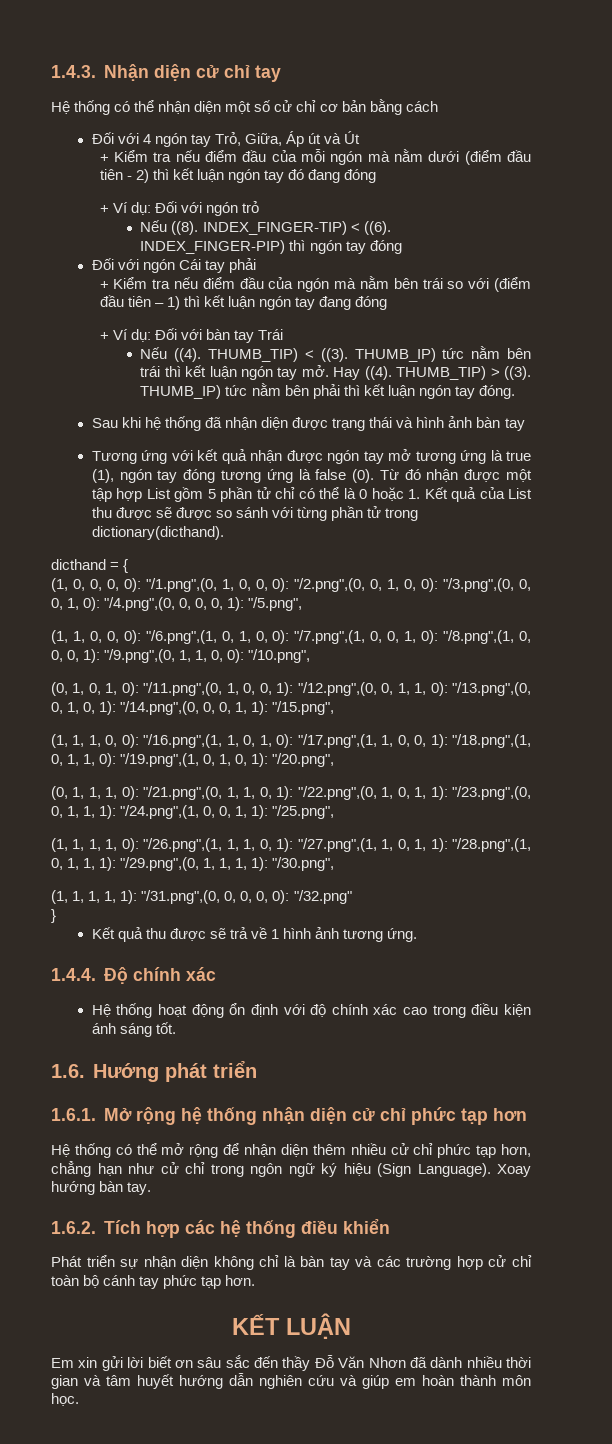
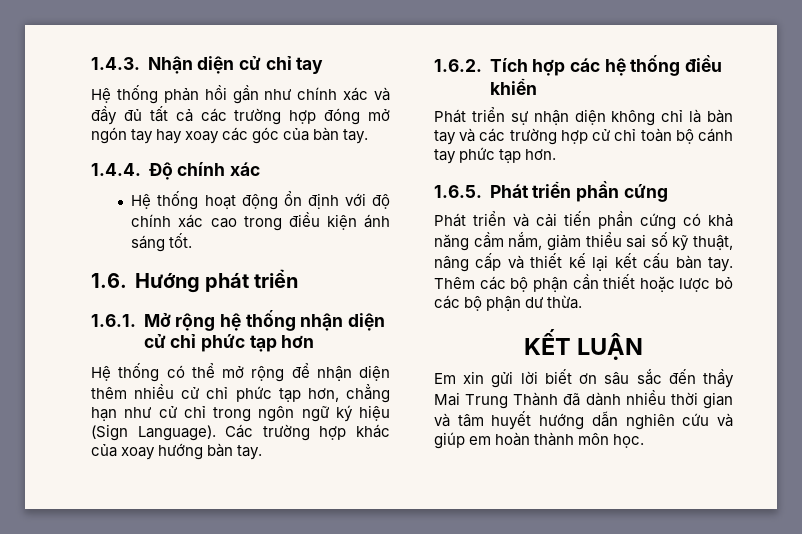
[114,99,438,115] [91,131,361,147] [99,149,532,165] [99,168,377,183] [99,201,259,216] [140,220,391,235] [140,240,402,254] [91,258,257,273] [99,276,531,292] [99,295,388,310] [99,328,283,343] [140,346,532,362] [140,365,531,380] [140,383,515,399] [91,416,525,431] [91,449,531,464] [91,469,532,483] [91,487,532,502] [91,506,419,521] [91,526,224,540] [51,559,129,573] [51,578,531,592] [51,597,303,611] [51,630,531,644] [51,649,311,663] [51,682,531,696] [51,701,335,715] [51,734,531,748] [51,753,335,767] [51,786,531,800] [51,805,335,819] [51,838,531,852] [51,857,335,871] [51,890,352,904] [51,909,56,923] [91,927,418,942] có thể nhận diện một số cử chỉ cơ bản bằng cách // Đối với 4 ngón tay Trỏ, Giữa, Áp út và Út // + Kiểm tra nếu điểm đầu của mỗi ngón mà nằm dưới (điểm đầu tiên - 2) thì kết luận ngón tay đó đang đóng // + Ví dụ: Đối với ngón trỏ // Nếu ((8). INDEX_FINGER-TIP) < ((6). INDEX_FINGER-PIP) thì ngón tay đóng // Đối với ngón Cái tay phải // + Kiểm tra nếu điểm đầu của ngón mà nằm bên trái so với (điểm đầu tiên – 1) thì kết luận ngón tay đang đóng // + Ví dụ: Đối với bàn tay Trái // Nếu ((4). THUMB_TIP) < ((3). THUMB_IP) tức nằm bên trái thì kết luận ngón tay mở. Hay ((4). THUMB_TIP) > ((3). THUMB_IP) tức nằm bên phải thì kết luận ngón tay đóng. // Sau khi hệ thống đã nhận diện được trạng thái và hình ảnh bàn tay // Tương ứng với kết quả nhận được ngón tay mở tương ứng là true (1), ngón tay đóng tương ứng là false (0). Từ đó nhận được một tập hợp List gồm 5 phần tử chỉ có thể là 0 hoặc 1. Kết quả của List thu được sẽ được so sánh với từng phần tử trong dictionary(dicthand). // dicthand = { // (1, 0, 0, 0, 0): "/1.png",(0, 1, 0, 0, 0): "/2.png",(0, 0, 1, 0, 0): "/3.png",(0, 0, 0, 1, 0): "/4.png",(0, 0, 0, 0, 1): "/5.png", // (1, 1, 0, 0, 0): "/6.png",(1, 0, 1, 0, 0): "/7.png",(1, 0, 0, 1, 0): "/8.png",(1, 0, 0, 0, 1): "/9.png",(0, 1, 1, 0, 0): "/10.png", // (0, 1, 0, 1, 0): "/11.png",(0, 1, 0, 0, 1): "/12.png",(0, 0, 1, 1, 0): "/13.png",(0, 0, 1, 0, 1): "/14.png",(0, 0, 0, 1, 1): "/15.png", // (1, 1, 1, 0, 0): "/16.png",(1, 1, 0, 1, 0): "/17.png",(1, 1, 0, 0, 1): "/18.png",(1, 0, 1, 1, 0): "/19.png",(1, 0, 1, 0, 1): "/20.png", // (0, 1, 1, 1, 0): "/21.png",(0, 1, 1, 0, 1): "/22.png",(0, 1, 0, 1, 1): "/23.png",(0, 0, 1, 1, 1): "/24.png",(1, 0, 0, 1, 1): "/25.png", // (1, 1, 1, 1, 0): "/26.png",(1, 1, 1, 0, 1): "/27.png",(1, 1, 0, 1, 1): "/28.png",(1, 0, 1, 1, 1): "/29.png",(0, 1, 1, 1, 1): "/30.png", // (1, 1, 1, 1, 1): "/31.png",(0, 0, 0, 0, 0): "/32.png" // } // Kết quả thu được sẽ trả về 1 hình ảnh tương ứng. -> [163,85,390,104] [91,106,390,125] [91,127,369,144] phản hồi gần như chính xác và đầy đủ tất cả các trường hợp đóng mở ngón tay hay xoay các góc của bàn tay.
[497,1164,531,1177] Xoay -> [225,424,390,441] [91,444,156,460] Các trường hợp khác của xoay
(256, 1280) none -> [434,181,668,202] [434,211,733,230] [434,232,733,251] [434,253,733,272] [434,274,733,293] [434,295,583,312] // 1.6.5. Phát triển phần cứng // Phát triển và cải tiến phần cứng có khả năng cầm nắm, giảm thiểu sai số kỹ thuật, nâng cấp và thiết kế lại kết cấu bàn tay. Thêm các bộ phận cần thiết hoặc lược bỏ các bộ phận dư thừa.
[314,1355,406,1368] Đỗ Văn Nhơn -> [434,392,559,409] Mai Trung Thành

